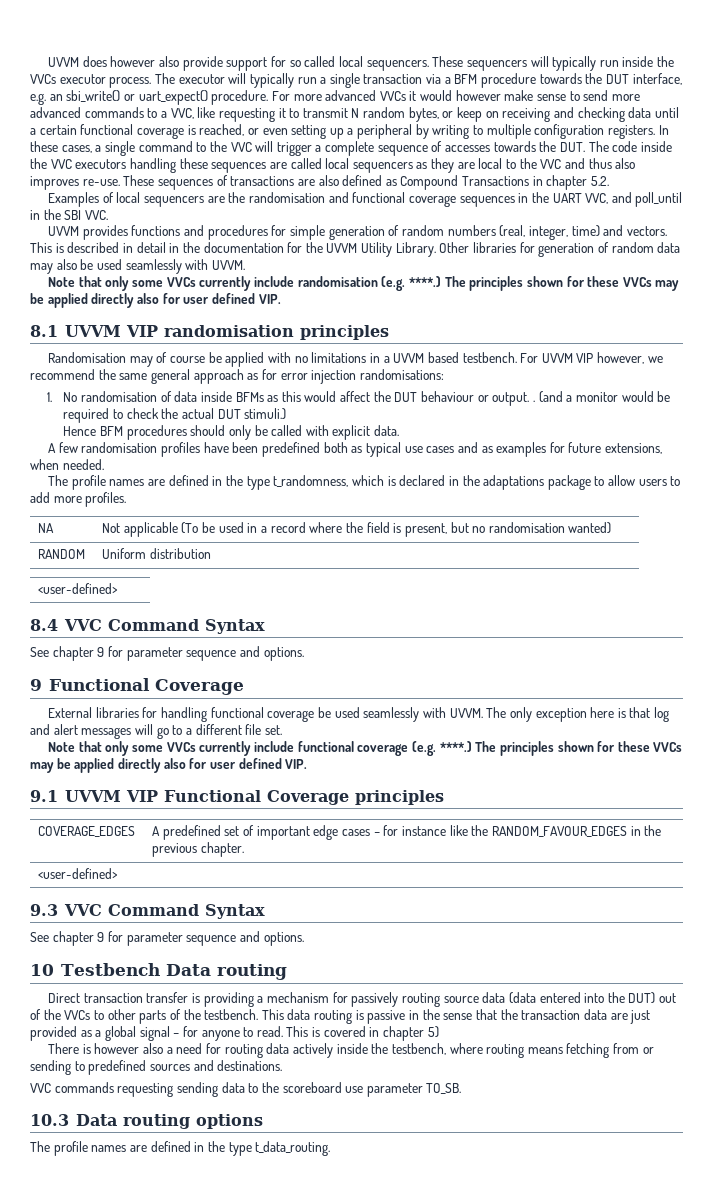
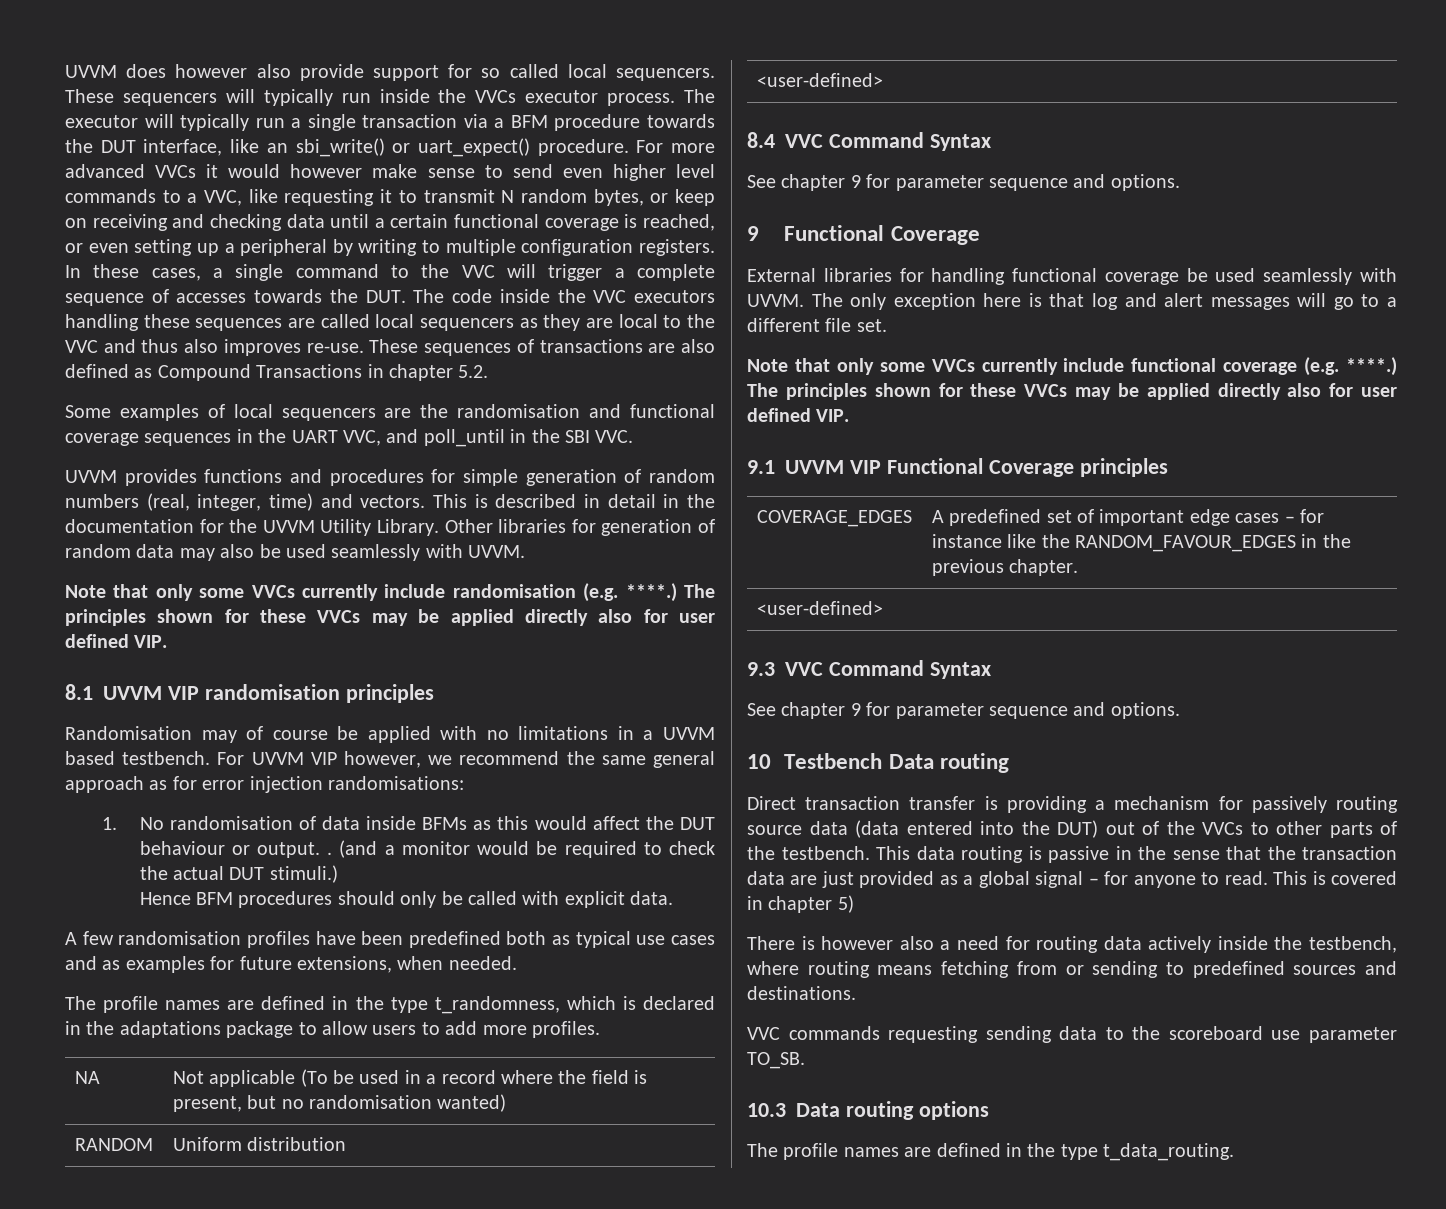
[30,93,46,105] e.g. -> [230,139,260,153] like
[611,94,640,101] [30,107,81,118] more advanced -> [562,164,716,181] even higher level
[48,192,100,207] Examples -> [65,404,199,421] Some examples

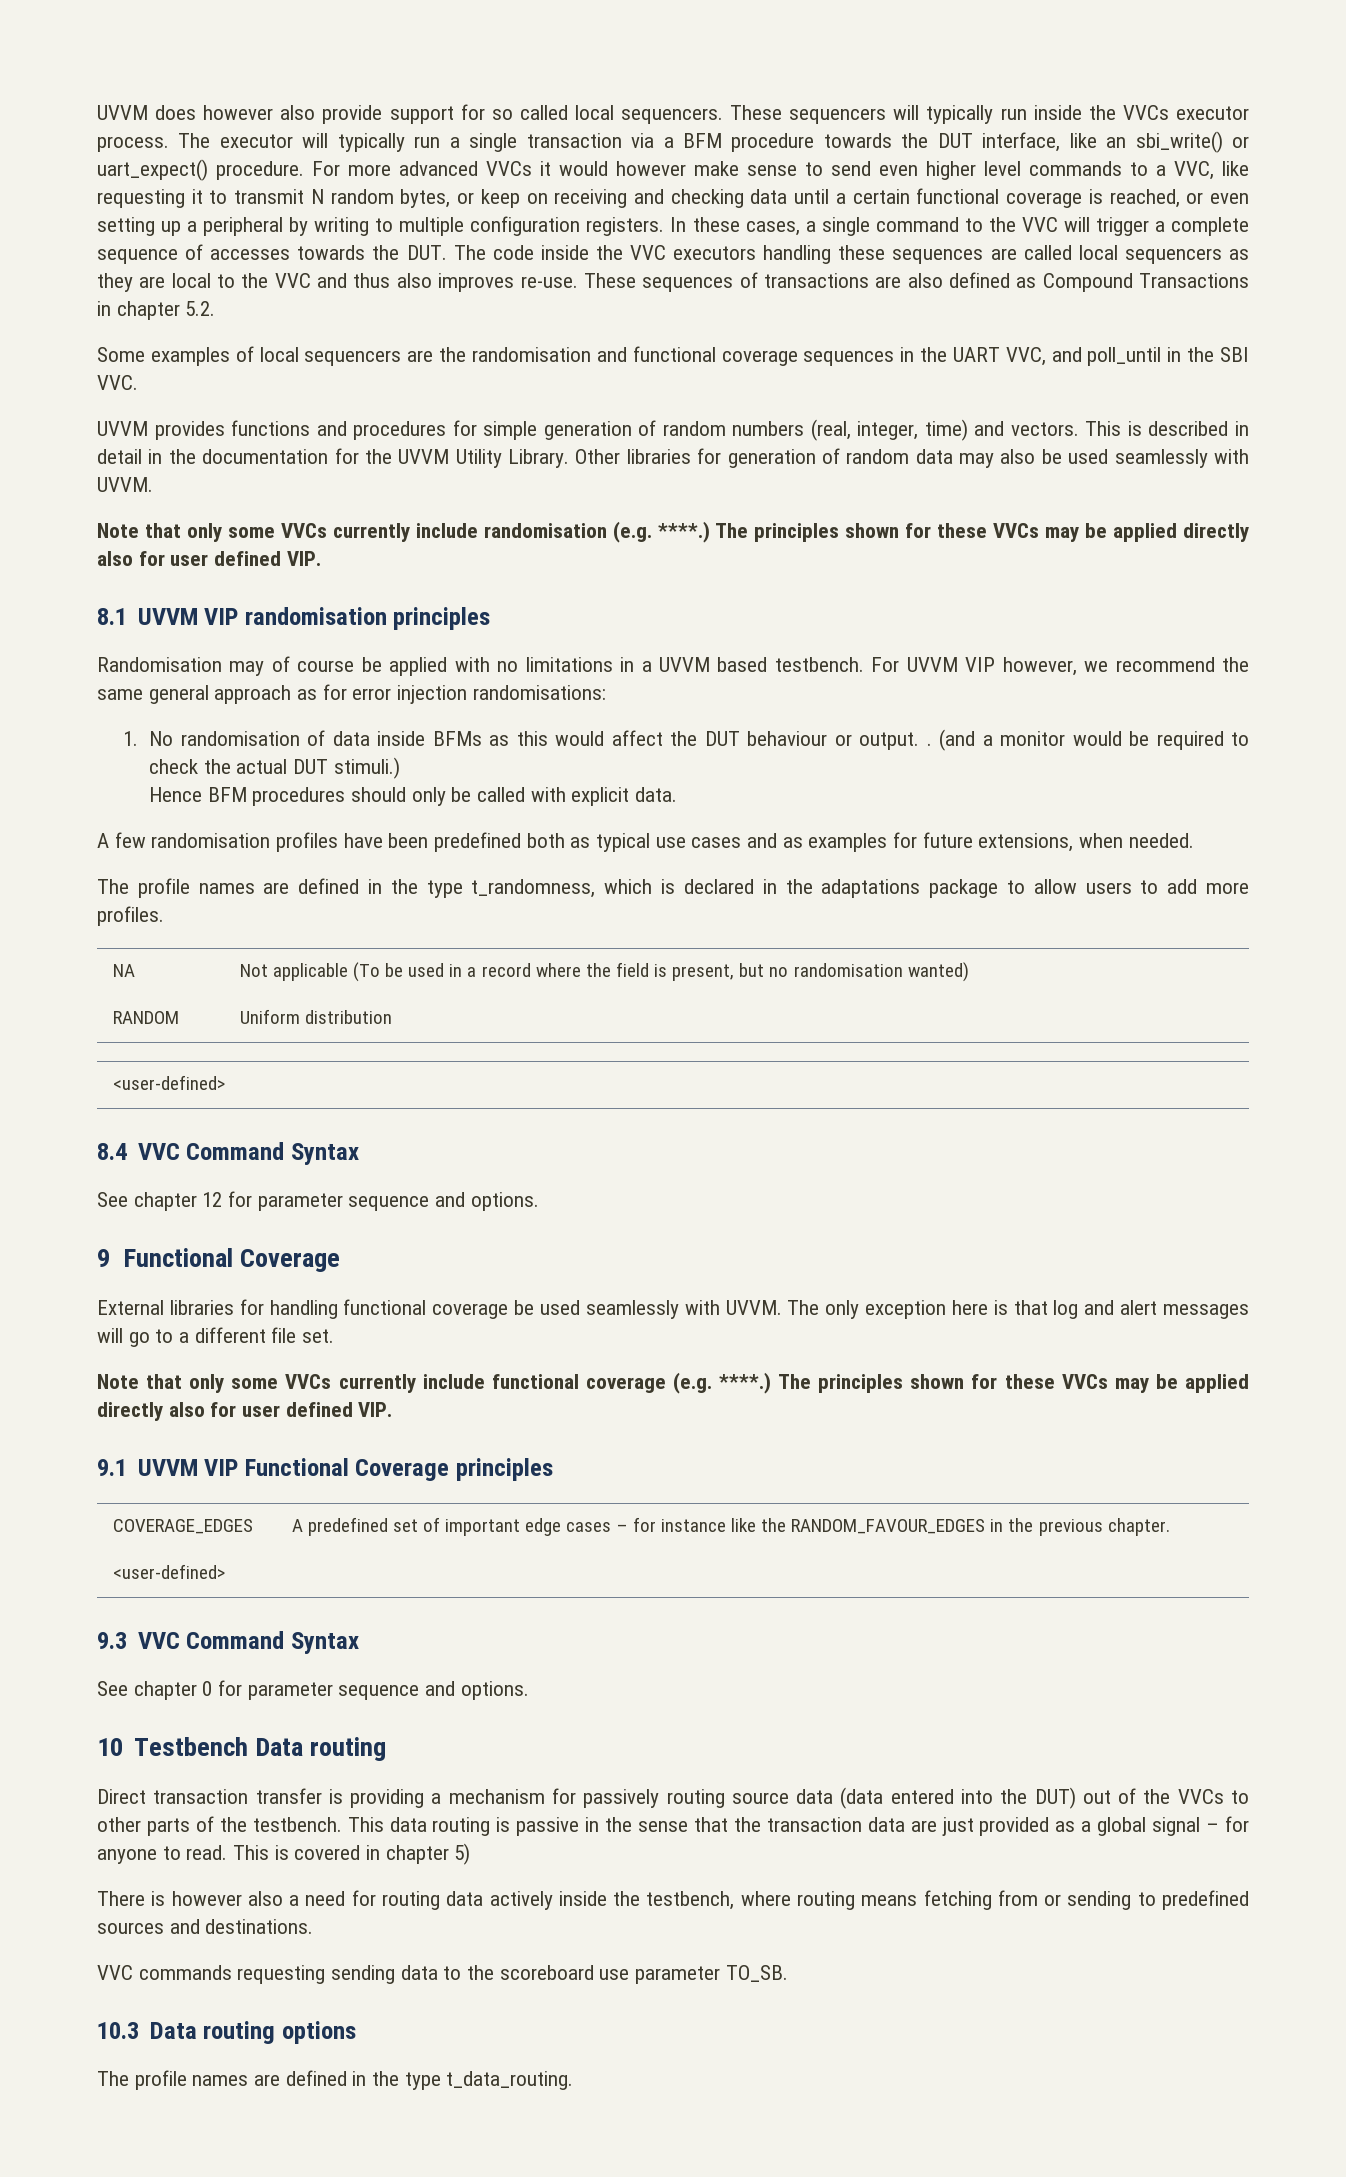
[850,175,861,188] 9 -> [202,1192,223,1207] 12
[850,703,861,716] 9 -> [202,1681,213,1696] 0

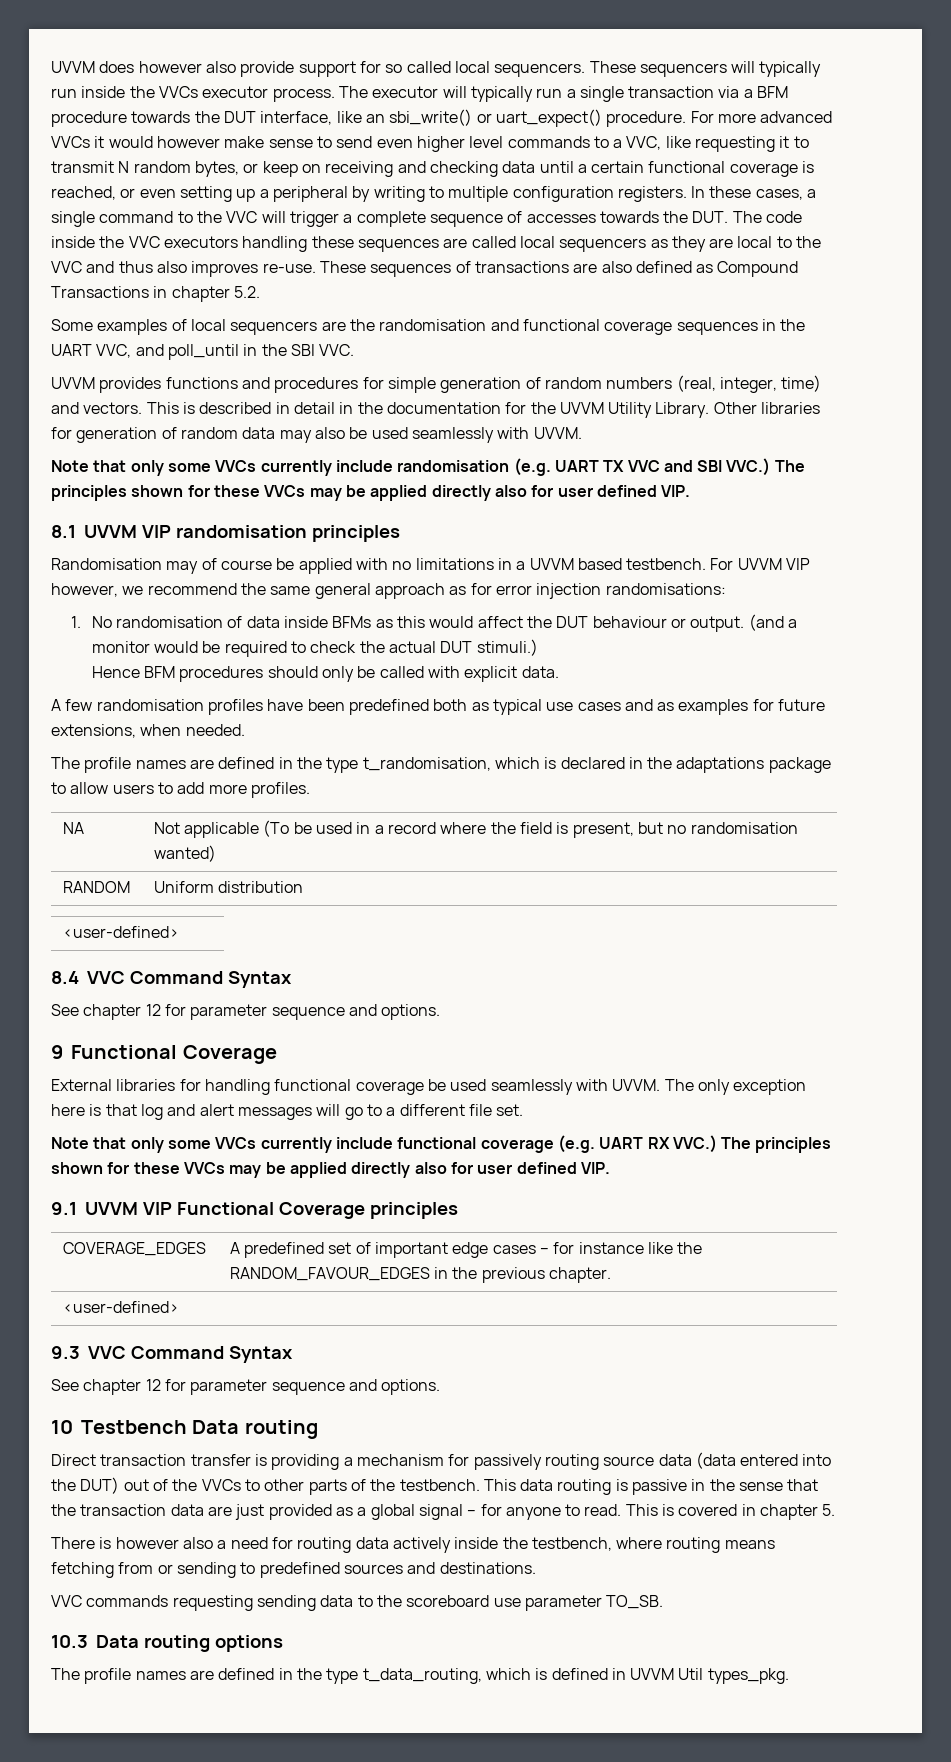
[657,521,710,543] ****.) -> [554,458,771,476] UART TX VVC and SBI VVC.)
[926,743,932,746] . -> (745, 624) none
[471,879,596,898] t_randomness, -> [362,757,491,771] t_randomisation,
[719,1372,772,1394] ****.) -> [599,1135,717,1153] UART RX VVC.)
[202,1681,213,1696] 0 -> [145,1379,161,1391] 12
[454,1843,471,1865] 5) -> [822,1504,836,1516] 5.
[446,2071,574,2090] t_data_routing. -> [362,1668,789,1684] t_data_routing, which is defined in UVVM Util types_pkg.

